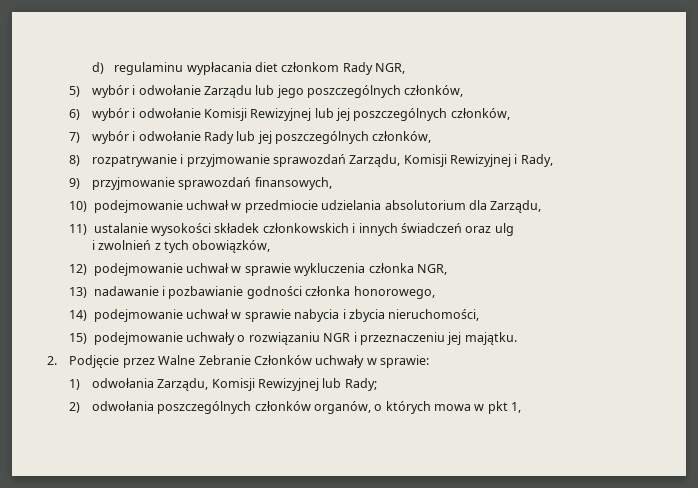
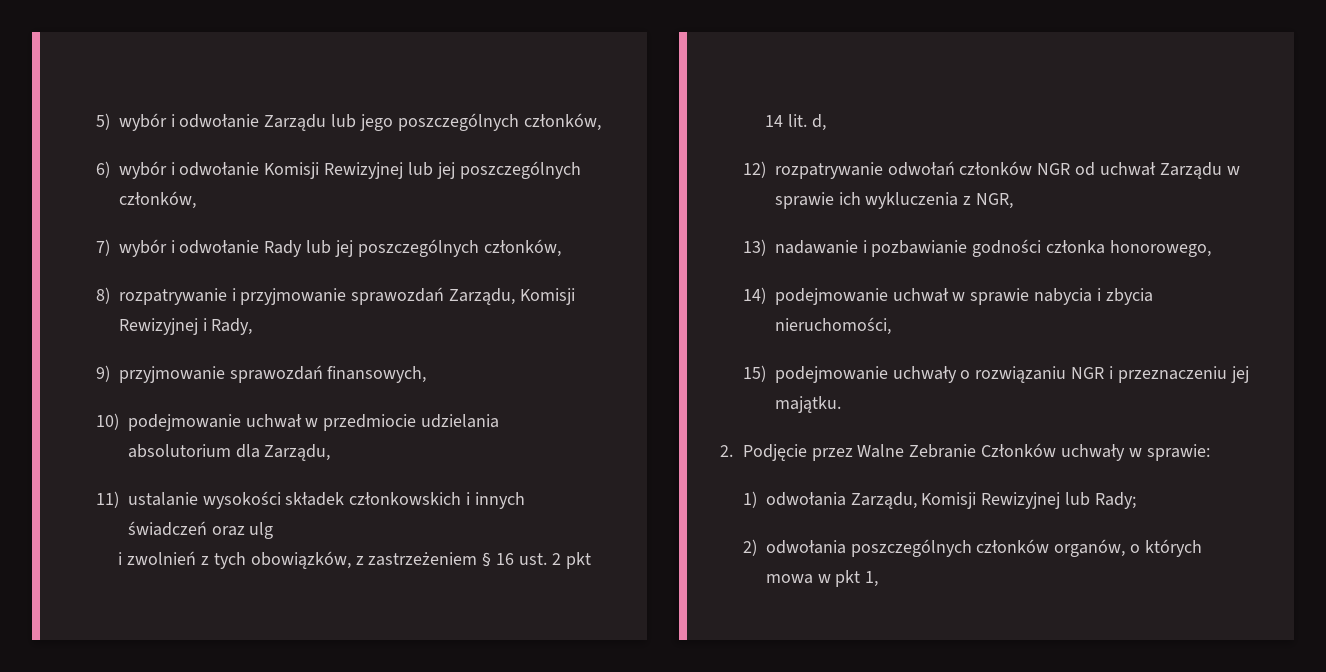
[91,62,406,75] d) regulaminu wypłacania diet członkom Rady NGR, // -> (95, 121) none
[69,263,414,276] // 12) podejmowanie uchwał w sprawie wykluczenia członka -> [355,552,591,569] [765,114,827,131] [742,161,1240,179] [774,192,972,209] z zastrzeżeniem § 16 ust. 2 pkt 14 lit. d, // 12) rozpatrywanie odwołań członków NGR od uchwał Zarządu w sprawie ich wykluczenia z

